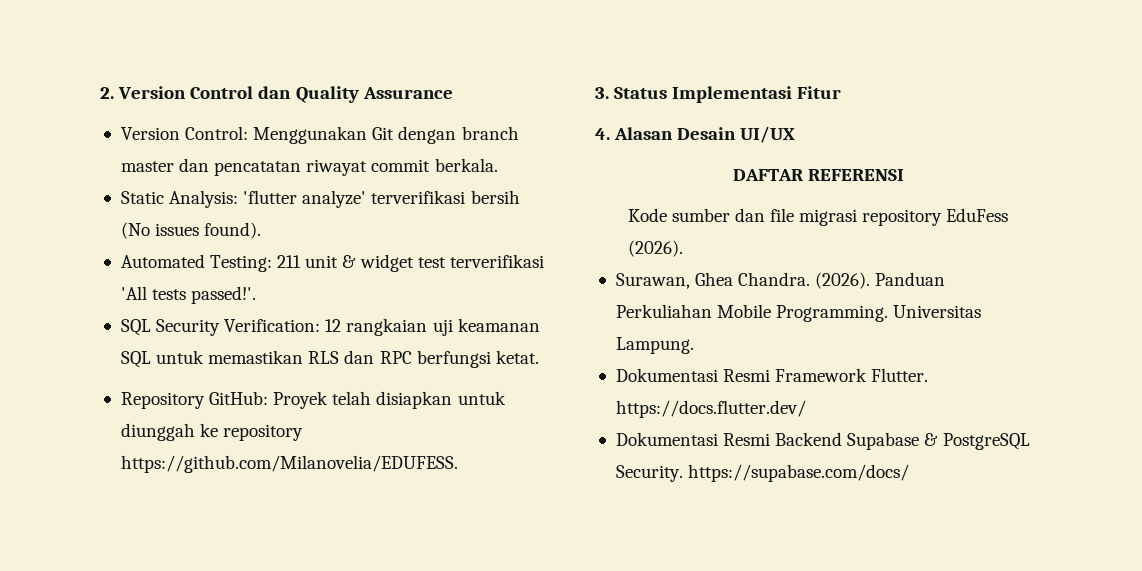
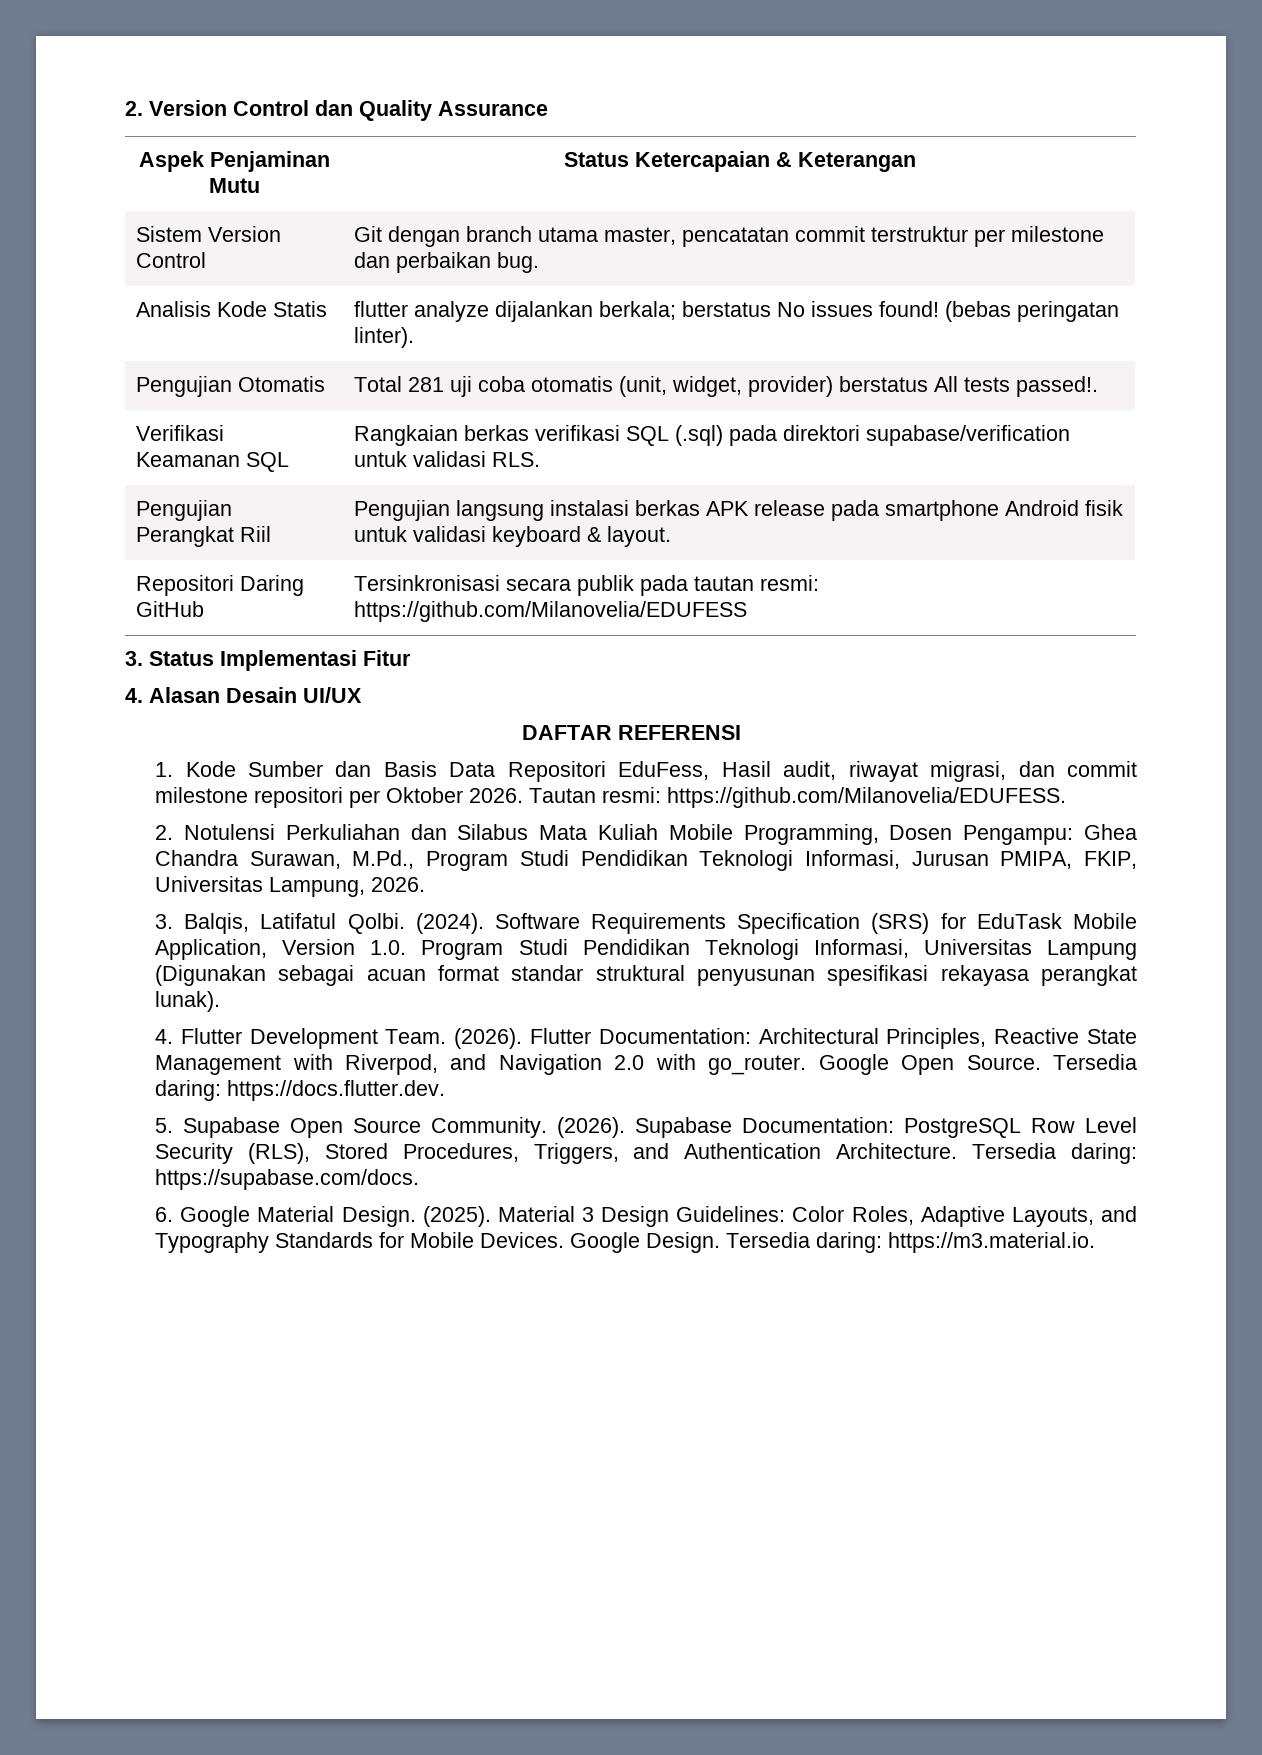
[120,126,519,144] [120,158,498,176] [120,190,520,208] [120,222,262,239] [120,254,544,272] [120,286,257,304] [120,318,540,336] [120,350,539,368] [120,391,506,409] [120,423,304,441] [120,455,458,473] // Version Control: Menggunakan Git dengan branch master dan pencatatan riwayat commit berkala. // Static Analysis: 'flutter analyze' terverifikasi bersih (No issues found). // Automated Testing: 211 unit & widget test terverifikasi 'All tests passed!'. // SQL Security Verification: 12 rangkaian uji keamanan SQL untuk memastikan RLS dan RPC berfungsi ketat. // Repository GitHub: Proyek telah disiapkan untuk diunggah ke repository https://github.com/Milanovelia/EDUFESS. -> [139,151,330,172] [209,178,260,193] [563,151,916,172] [135,226,281,242] [135,252,206,268] [353,226,1104,247] [353,252,539,273] [135,301,327,317] [353,301,1119,322] [353,327,414,348] [135,376,325,397] [353,376,1098,397] [135,425,224,441] [135,452,289,472] [353,425,1070,446] [353,451,540,467] [135,500,232,521] [135,526,271,547] [353,500,1123,521] [353,526,671,547] [135,575,304,596] [135,601,204,617] [353,575,819,596] [353,601,747,622] // Aspek Penjaminan Mutu | Status Ketercapaian & Keterangan // Sistem Version Control | Git dengan branch utama master, pencatatan commit terstruktur per milestone dan perbaikan bug. // Analisis Kode Statis | flutter analyze dijalankan berkala; berstatus No issues found! (bebas peringatan linter). // Pengujian Otomatis | Total 281 uji coba otomatis (unit, widget, provider) berstatus All tests passed!. // Verifikasi Keamanan SQL | Rangkaian berkas verifikasi SQL (.sql) pada direktori supabase/verification untuk validasi RLS. // Pengujian Perangkat Riil | Pengujian langsung instalasi berkas APK release pada smartphone Android fisik untuk validasi keyboard & layout. // Repositori Daring GitHub | Tersinkronisasi secara publik pada tautan resmi: https://github.com/Milanovelia/EDUFESS
[627,208,1009,226] [627,240,683,257] [615,272,946,289] [615,304,982,322] [615,337,694,354] [615,368,929,382] [615,400,806,418] [615,432,1030,450] [615,464,910,482] Kode sumber dan file migrasi repository EduFess (2026). // Surawan, Ghea Chandra. (2026). Panduan Perkuliahan Mobile Programming. Universitas Lampung. // Dokumentasi Resmi Framework Flutter. https://docs.flutter.dev/ // Dokumentasi Resmi Backend Supabase & PostgreSQL Security. https://supabase.com/docs/ -> [155,761,1138,782] [155,787,1067,808] [155,824,1138,845] [155,850,1138,871] [155,876,426,897] [155,913,1137,934] [155,939,1138,960] [155,965,1137,986] [155,991,221,1012] [155,1028,1137,1049] [155,1054,1138,1075] [155,1080,446,1101] [155,1117,1137,1138] [155,1143,1137,1164] [155,1169,420,1190] [155,1206,1137,1227] [155,1232,1096,1253] 1. Kode Sumber dan Basis Data Repositori EduFess, Hasil audit, riwayat migrasi, dan commit milestone repositori per Oktober 2026. Tautan resmi: https://github.com/Milanovelia/EDUFESS. // 2. Notulensi Perkuliahan dan Silabus Mata Kuliah Mobile Programming, Dosen Pengampu: Ghea Chandra Surawan, M.Pd., Program Studi Pendidikan Teknologi Informasi, Jurusan PMIPA, FKIP, Universitas Lampung, 2026. // 3. Balqis, Latifatul Qolbi. (2024). Software Requirements Specification (SRS) for EduTask Mobile Application, Version 1.0. Program Studi Pendidikan Teknologi Informasi, Universitas Lampung (Digunakan sebagai acuan format standar struktural penyusunan spesifikasi rekayasa perangkat lunak). // 4. Flutter Development Team. (2026). Flutter Documentation: Architectural Principles, Reactive State Management with Riverpod, and Navigation 2.0 with go_router. Google Open Source. Tersedia daring: https://docs.flutter.dev. // 5. Supabase Open Source Community. (2026). Supabase Documentation: PostgreSQL Row Level Security (RLS), Stored Procedures, Triggers, and Authentication Architecture. Tersedia daring: https://supabase.com/docs. // 6. Google Material Design. (2025). Material 3 Design Guidelines: Color Roles, Adaptive Layouts, and Typography Standards for Mobile Devices. Google Design. Tersedia daring: https://m3.material.io.

